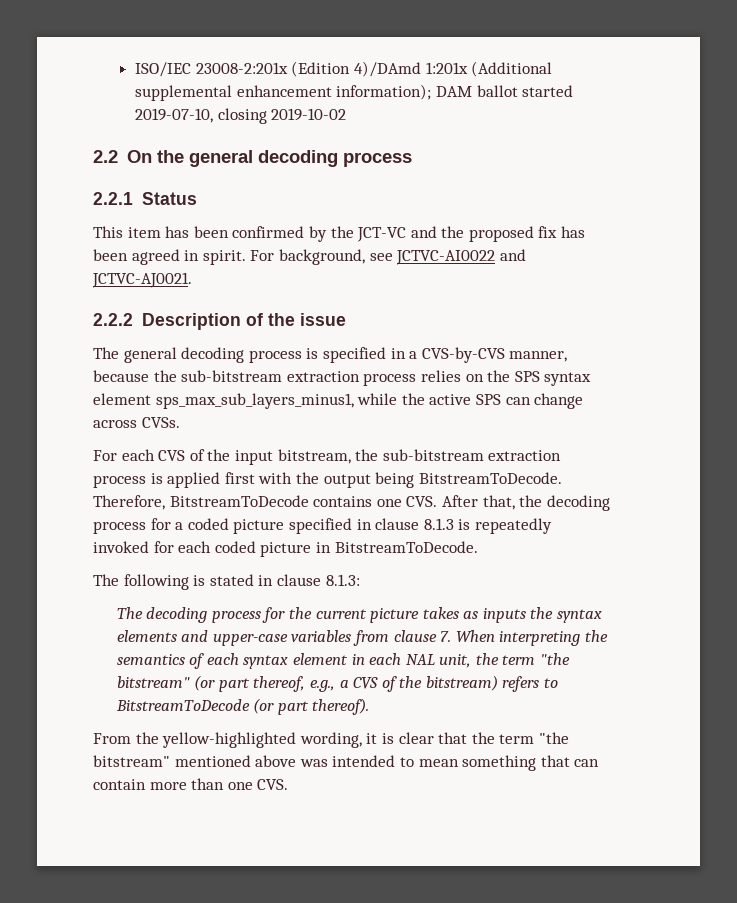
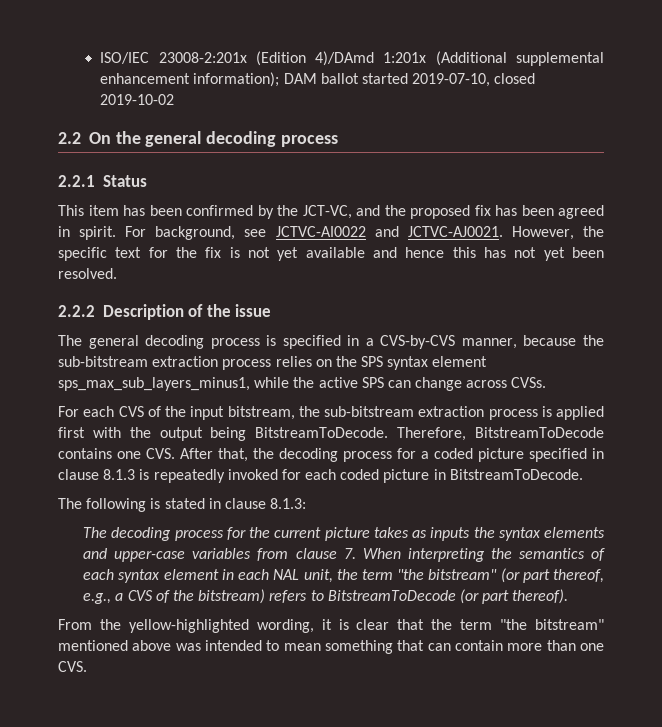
[217,108,267,124] closing -> [494,73,536,84] closed
[357,227,407,242] JCT-VC -> [302,205,352,219] JCT-VC,
(192, 280) none -> [511,226,604,240] [58,247,604,261] [58,268,117,279] However, the specific text for the fix is not yet available and hence this has not yet been resolved.

